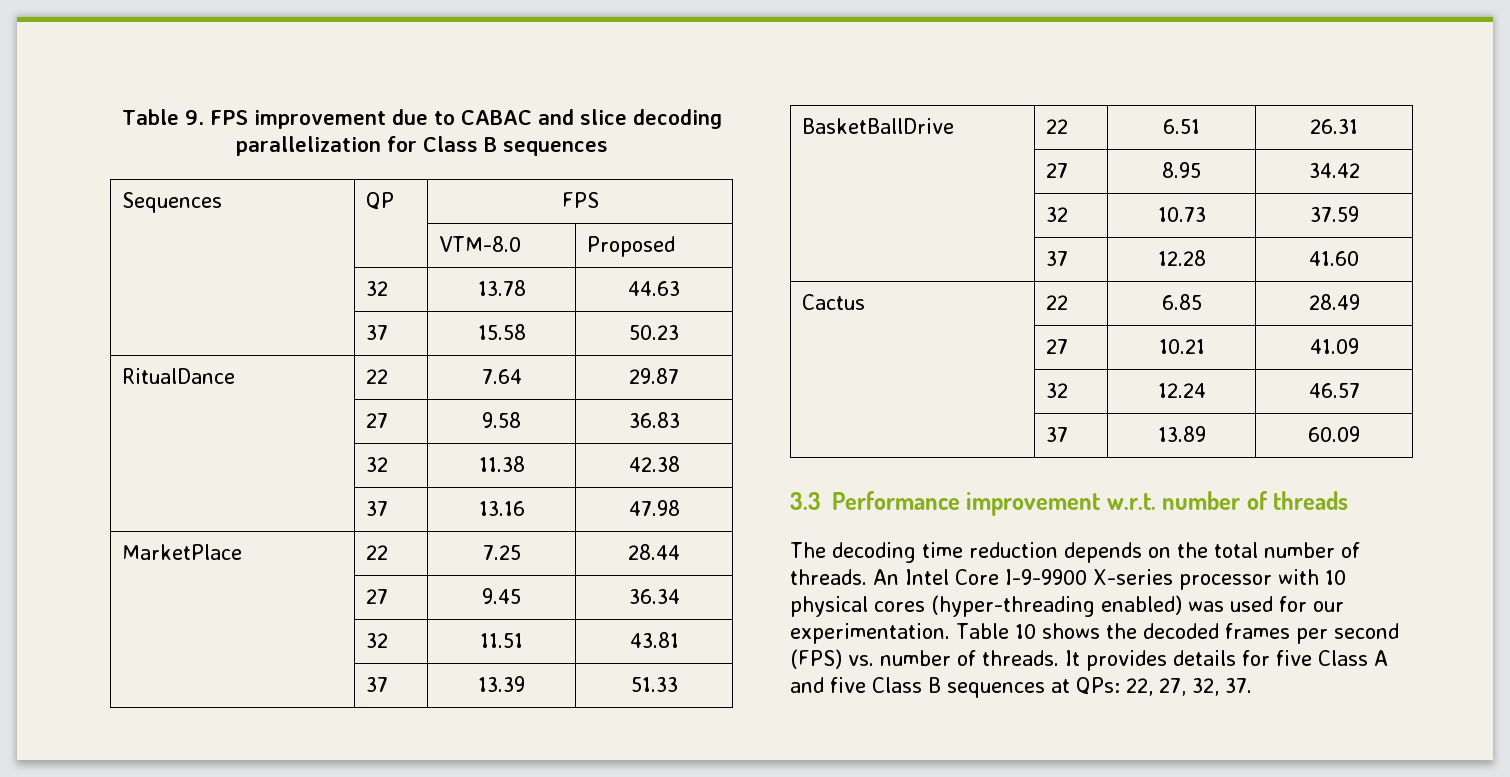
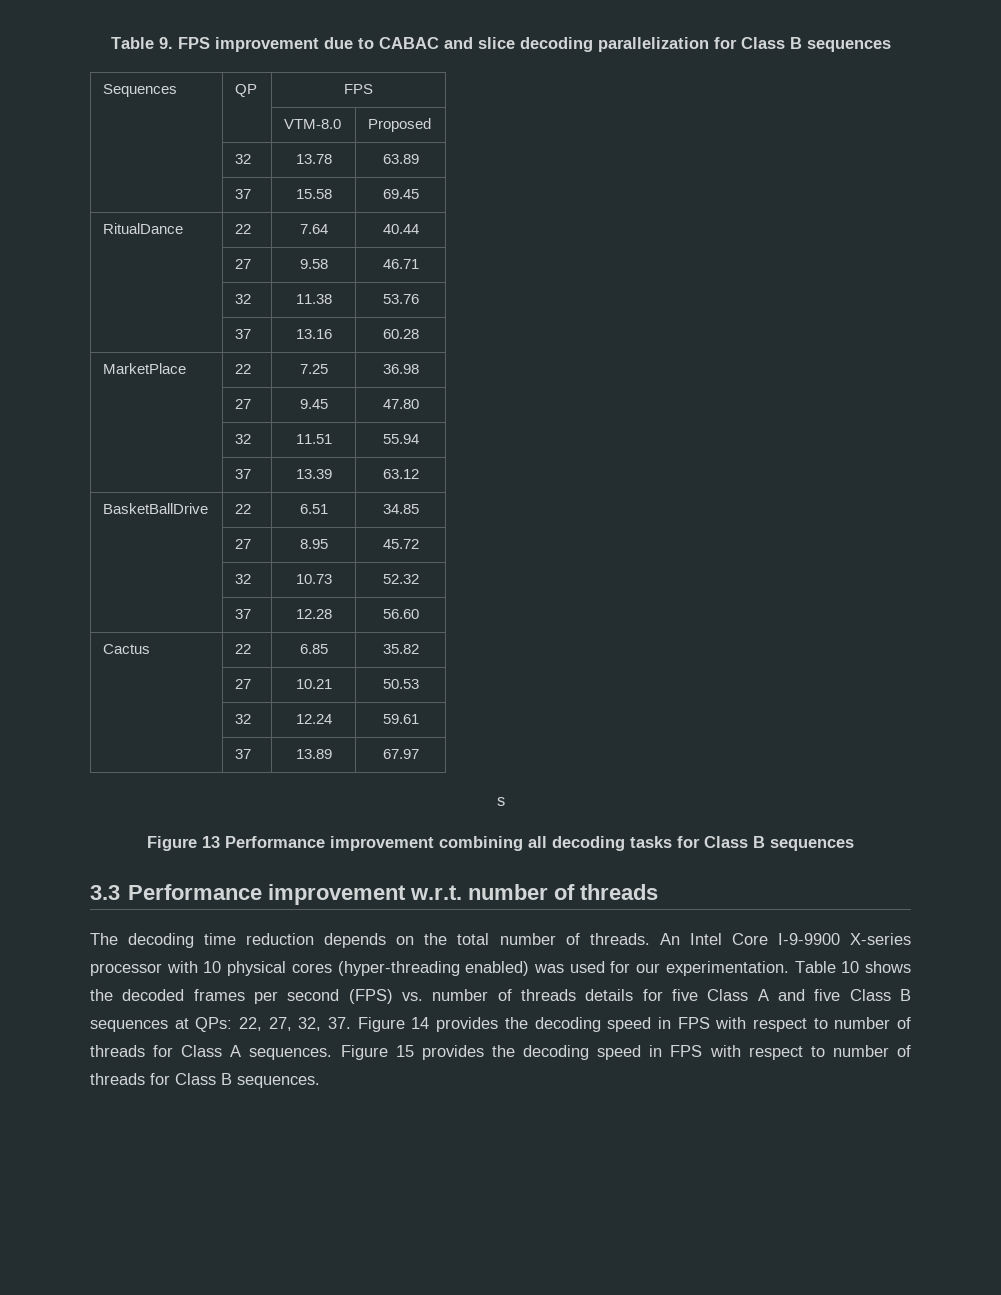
[628,281,680,296] 44.63 -> [382,154,419,164] 63.89
[629,325,679,340] 50.23 -> [382,189,419,199] 69.45
[629,368,679,384] 29.87 -> [382,224,419,234] 40.44
[628,412,680,428] 36.83 -> [382,259,419,269] 46.71
[628,456,680,472] 42.38 -> [382,294,419,304] 53.76
[628,500,680,516] 47.98 -> [382,329,419,339] 60.28
[628,544,680,560] 28.44 -> [382,364,419,374] 36.98
[628,589,680,604] 36.34 -> [382,399,419,409] 47.80
[629,632,679,648] 43.81 -> [382,434,419,444] 55.94
[630,677,678,692] 51.33 -> [382,469,419,479] 63.12
[1310,119,1358,134] 26.31 -> [382,504,419,514] 34.85
[1308,163,1360,178] 34.42 -> [382,539,419,549] 45.72
[1309,206,1359,222] 37.59 -> [382,574,419,584] 52.32
[1309,251,1359,266] 41.60 -> [382,609,419,619] 56.60
[1308,294,1360,310] 28.49 -> [382,644,419,654] 35.82
[1309,338,1359,354] 41.09 -> [382,679,419,689] 50.53
[1308,383,1360,398] 46.57 -> [382,714,419,724] 59.61
[1308,426,1360,442] 60.09 -> [382,749,419,759] [496,797,505,806] [147,836,854,851] 67.97 // s // Figure 13 Performance improvement combining all decoding tasks for Class B sequences
[982,650,1167,671] threads. It provides -> [521,989,576,1001] threads
(1252, 685) none -> [357,1017,912,1032] [90,1045,912,1060] [90,1073,320,1088] Figure 14 provides the decoding speed in FPS with respect to number of threads for Class A sequences. Figure 15 provides the decoding speed in FPS with respect to number of threads for Class B sequences.

